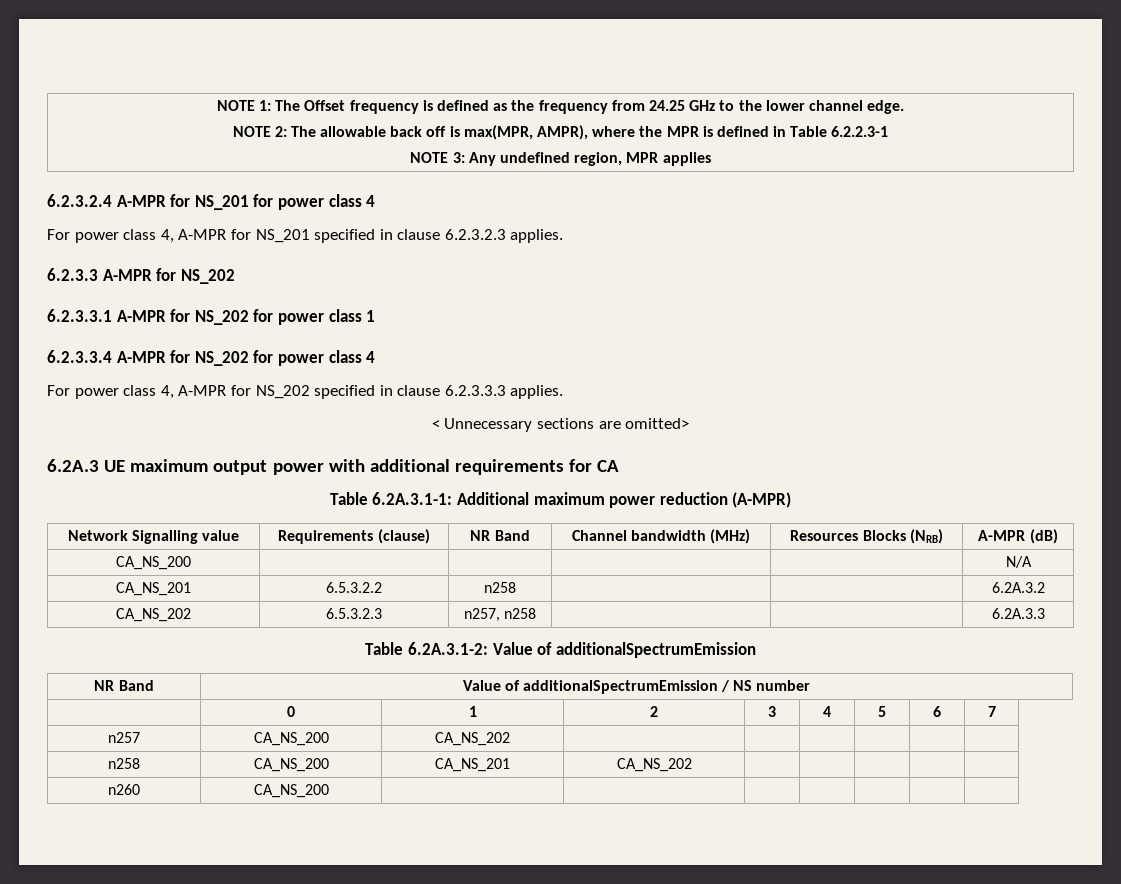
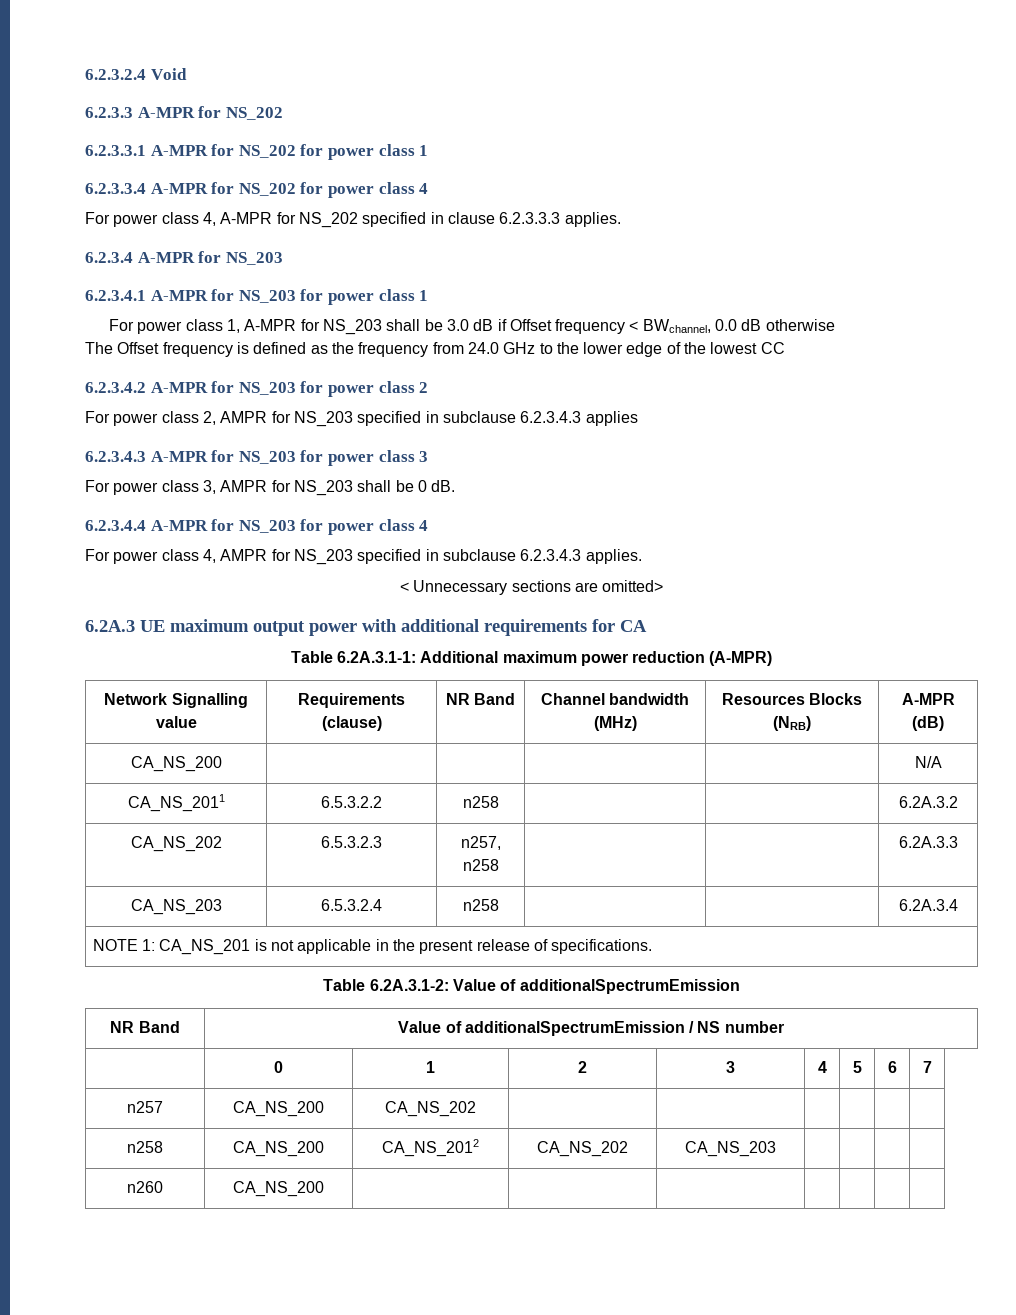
[216,100,905,114] [232,125,889,140] [410,152,711,166] [47,194,376,210] [47,229,564,243] NOTE 1: The Offset frequency is defined as the frequency from 24.25 GHz to the lower channel edge. // NOTE 2: The allowable back off is max(MPR, AMPR), where the MPR is defined in Table 6.2.2.3-1 // NOTE 3: Any undefined region, MPR applies // 6.2.3.2.4 A-MPR for NS_201 for power class 4 // For power class 4, A-MPR for NS_201 specified in clause 6.2.3.2.3 applies. -> [85,68,187,80] 6.2.3.2.4 Void
(564, 392) none -> [85,251,283,265] [85,289,429,305] [108,319,835,335] [85,342,785,357] [85,381,429,397] [85,411,638,427] [85,450,429,466] [85,480,456,496] [85,519,429,535] [85,549,642,565] // 6.2.3.4 A-MPR for NS_203 // 6.2.3.4.1 A-MPR for NS_203 for power class 1 // For power class 1, A-MPR for NS_203 shall be 3.0 dB if Offset frequency < BWchannel, 0.0 dB otherwise // The Offset frequency is defined as the frequency from 24.0 GHz to the lower edge of the lowest CC // 6.2.3.4.2 A-MPR for NS_203 for power class 2 // For power class 2, AMPR for NS_203 specified in subclause 6.2.3.4.3 applies // 6.2.3.4.3 A-MPR for NS_203 for power class 3 // For power class 3, AMPR for NS_203 shall be 0 dB. // 6.2.3.4.4 A-MPR for NS_203 for power class 4 // For power class 4, AMPR for NS_203 specified in subclause 6.2.3.4.3 applies.
[116,582,191,596] CA_NS_201 -> [127,794,225,812] CA_NS_2011
(1045, 613) none -> [130,899,222,915] [321,899,382,911] [462,899,499,911] [898,899,958,911] [92,939,653,955] // CA_NS_203 | 6.5.3.2.4 | n258 | | | 6.2A.3.4 // NOTE 1: CA_NS_201 is not applicable in the present release of specifications.
[435,758,510,772] [616,758,692,772] CA_NS_201 | CA_NS_202 | -> [382,1139,480,1157] [537,1141,628,1157] [685,1141,776,1157] CA_NS_2012 | CA_NS_202 | CA_NS_203

